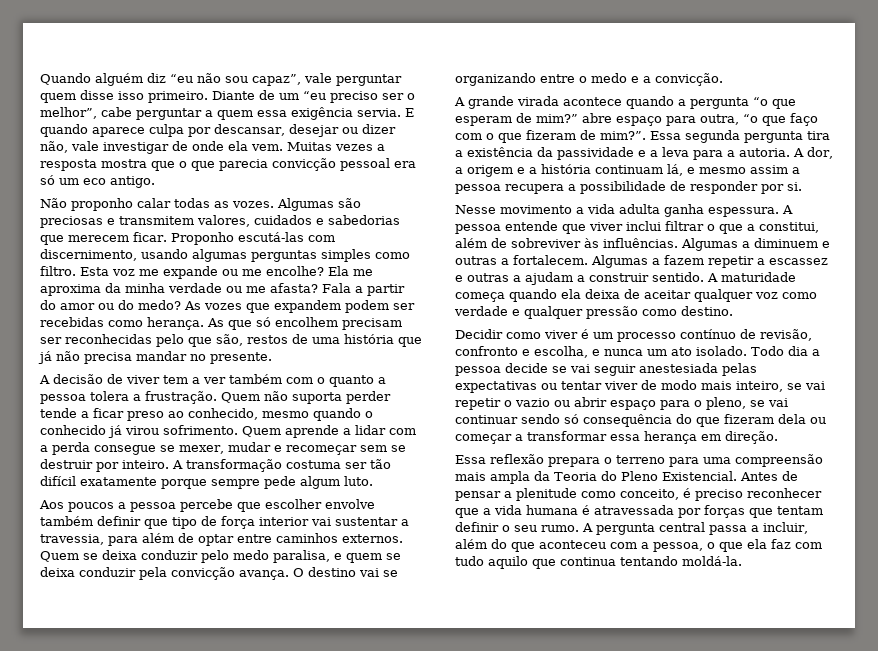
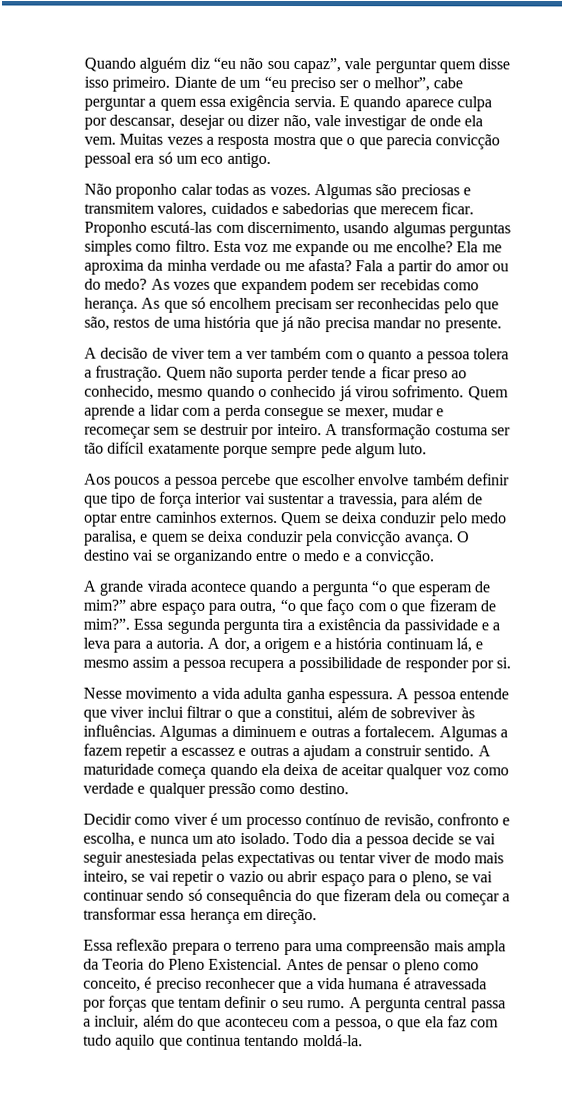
[504,488,577,501] a plenitude -> [391,959,440,975] o pleno

